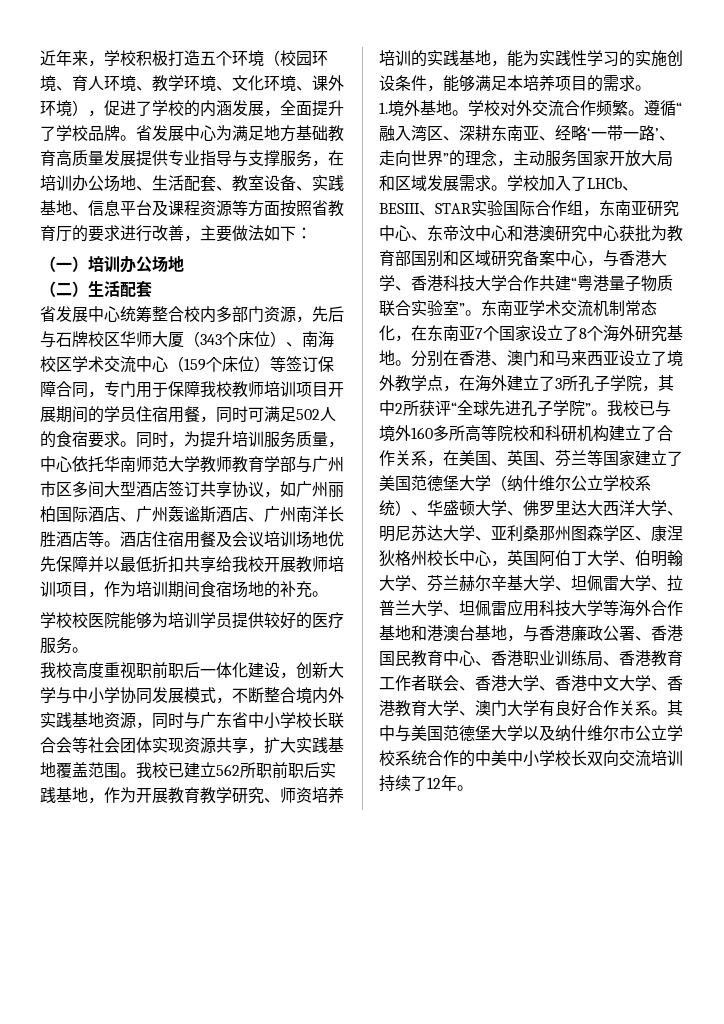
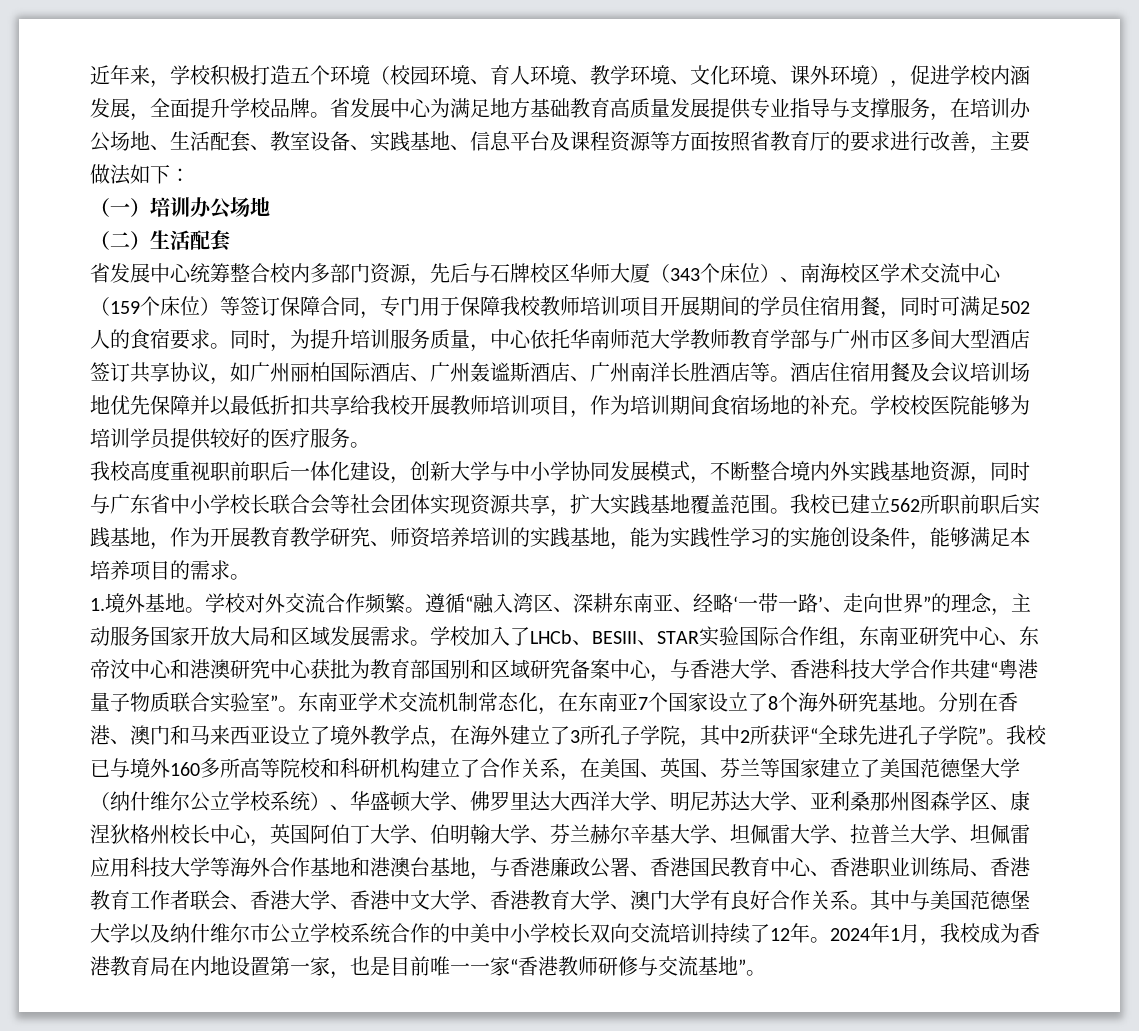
[136,100,200,117] 了学校的 -> [950,65,991,85] 学校
[40,126,56,141] 了 -> (230, 108) none
(328, 594) // -> (870, 412) none
(473, 788) none -> [830,923,1040,946] [90,956,766,979] 2024年1月，我校成为香港教育局在内地设置第一家，也是目前唯一一家“香港教师研修与交流基地”。

